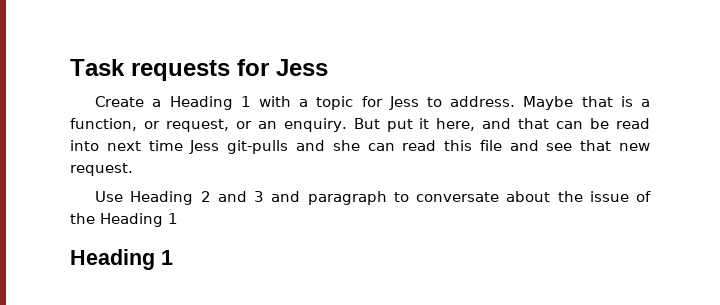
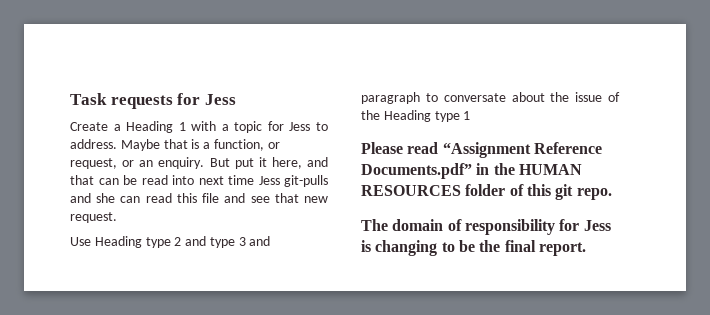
(194, 198) none -> [145,237,171,248] type
(247, 196) none -> [209,237,235,248] type
(163, 220) none -> [434,111,460,122] type
[70,249,173,270] Heading 1 -> [361,142,602,158] [361,163,582,179] [361,184,612,200] [361,219,611,235] [361,240,586,256] Please read “Assignment Reference Documents.pdf” in the HUMAN RESOURCES folder of this git repo. // The domain of responsibility for Jess is changing to be the final report.

